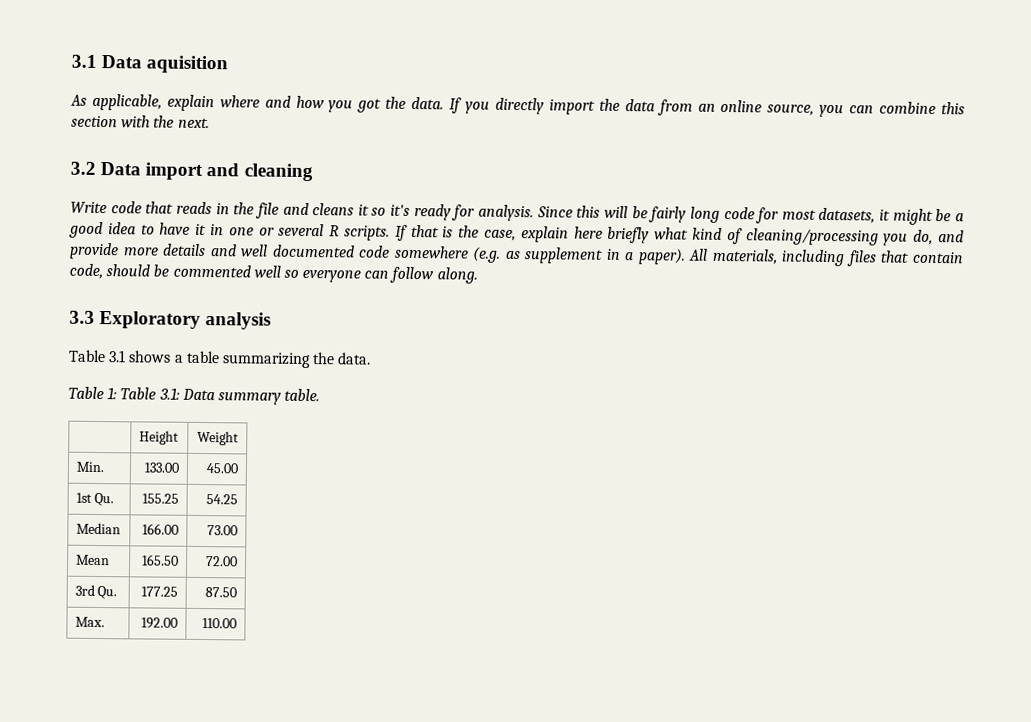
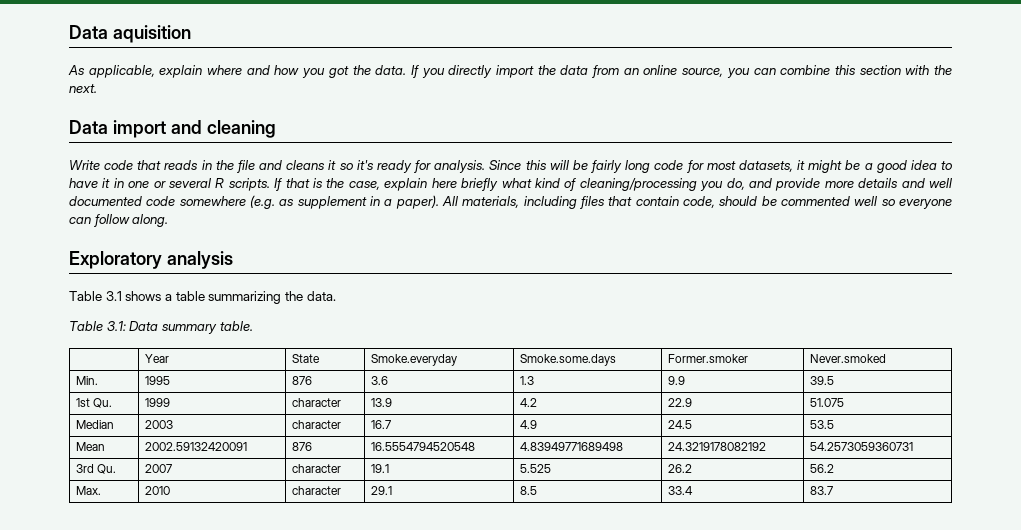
[71,54,97,68] 3.1 -> (69, 32) none
[70,161,96,175] 3.2 -> (97, 88) none
[69,310,95,324] 3.3 -> (169, 220) none
[107,387,157,400] 1: Table -> (103, 326) none
[138,430,179,445] [197,430,240,446] [75,461,105,473] [144,462,181,473] [206,463,240,474] [75,492,115,507] [142,493,180,504] [206,494,239,505] [75,522,121,535] [142,523,180,535] [207,525,239,536] [75,554,110,566] [142,554,180,566] [206,556,239,567] [74,584,118,600] [141,586,179,597] [205,587,238,598] [74,616,105,628] [141,617,179,629] [202,618,238,629] Height | Weight // Min. | 133.00 | 45.00 // 1st Qu. | 155.25 | 54.25 // Median | 166.00 | 73.00 // Mean | 165.50 | 72.00 // 3rd Qu. | 177.25 | 87.50 // Max. | 192.00 | 110.00 -> [144,354,169,363] [291,354,320,363] [370,354,457,366] [519,354,616,366] [667,354,748,363] [809,354,886,363] [75,376,98,385] [144,376,170,385] [291,376,312,385] [370,376,388,385] [519,376,534,385] [667,376,685,385] [809,376,834,385] [75,398,112,408] [144,398,170,407] [291,398,341,407] [370,398,392,407] [519,398,537,407] [667,398,692,407] [809,398,844,407] [75,420,114,429] [144,420,173,429] [291,420,341,429] [370,420,391,429] [519,420,537,429] [667,420,692,429] [809,420,834,429] [75,442,105,451] [144,442,247,451] [291,442,312,451] [370,442,475,451] [519,442,623,451] [667,442,766,451] [809,442,913,451] [75,464,116,474] [144,464,172,473] [291,464,341,473] [370,464,389,473] [519,464,551,473] [667,464,692,473] [809,464,834,473] [75,486,101,495] [144,486,170,495] [291,486,341,495] [370,486,392,495] [519,486,537,495] [667,486,693,495] [809,486,833,495] Year | State | Smoke.everyday | Smoke.some.days | Former.smoker | Never.smoked // Min. | 1995 | 876 | 3.6 | 1.3 | 9.9 | 39.5 // 1st Qu. | 1999 | character | 13.9 | 4.2 | 22.9 | 51.075 // Median | 2003 | character | 16.7 | 4.9 | 24.5 | 53.5 // Mean | 2002.59132420091 | 876 | 16.5554794520548 | 4.83949771689498 | 24.3219178082192 | 54.2573059360731 // 3rd Qu. | 2007 | character | 19.1 | 5.525 | 26.2 | 56.2 // Max. | 2010 | character | 29.1 | 8.5 | 33.4 | 83.7

